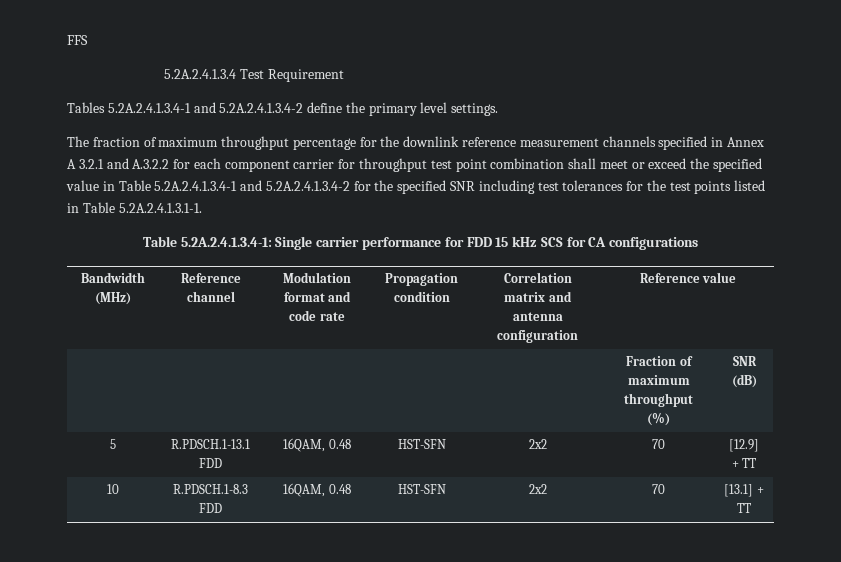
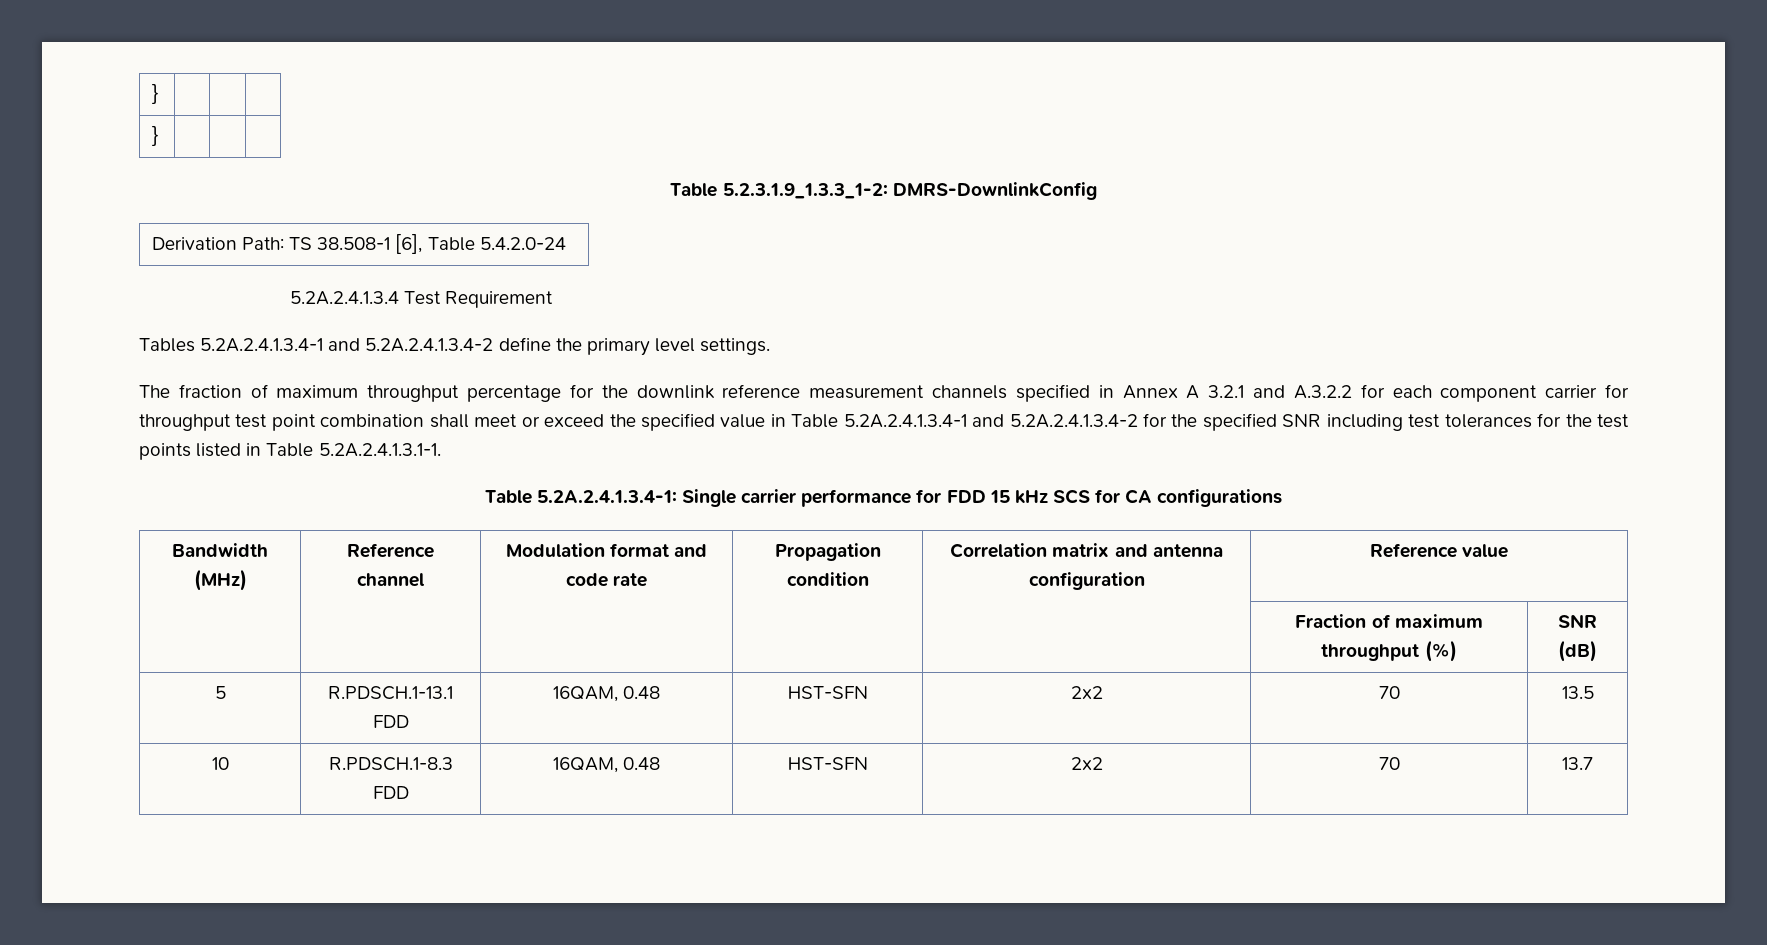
[67,35,88,45] FFS -> [151,84,159,104] [151,126,159,146] [670,182,1097,200] [151,234,566,254] } | | | // } | | | // Table 5.2.3.1.9_1.3.3_1-2: DMRS-DownlinkConfig // Derivation Path: TS 38.508-1 [6], Table 5.4.2.0-24
[729,439,759,452] [731,458,757,468] [12.9] + TT -> [1561,686,1594,699] 13.5
[724,484,764,497] [737,503,751,513] [13.1] + TT -> [1562,757,1593,770] 13.7

